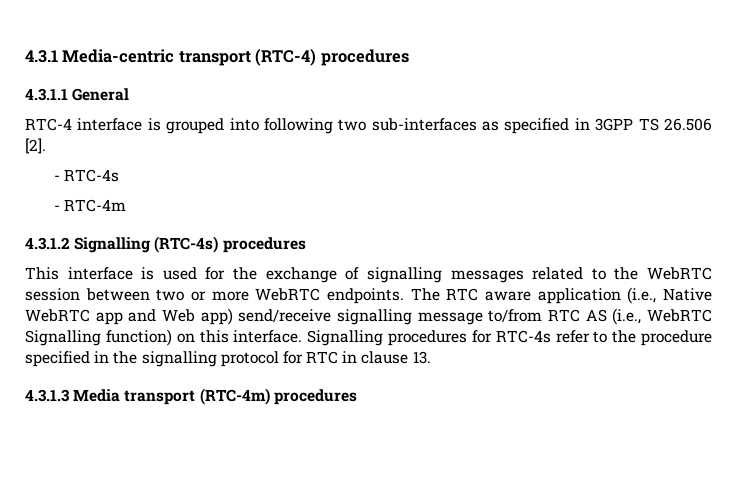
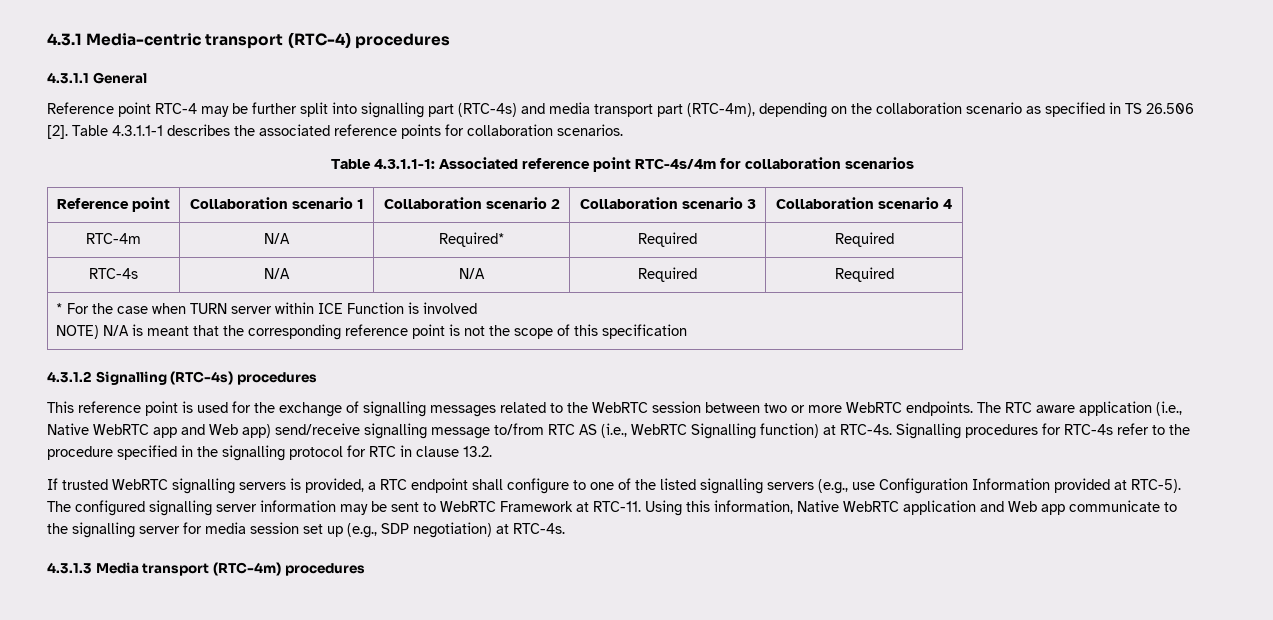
[25,118,477,134] RTC-4 interface is grouped into following two sub-interfaces -> [47,102,1022,118] Reference point RTC-4 may be further split into signalling part (RTC-4s) and media transport part (RTC-4m), depending on the collaboration scenario
[595,118,634,131] 3GPP -> (1121, 108) none
[53,169,120,182] [53,199,127,212] // - RTC-4s // - RTC-4m -> [72,124,623,139] [331,157,914,172] [57,197,170,212] [189,197,364,209] [383,197,560,209] [579,197,756,209] [776,197,952,209] [86,233,141,244] [264,233,290,244] [438,232,505,247] [638,232,697,247] [834,232,894,247] [89,268,138,279] [264,268,290,279] [458,268,485,279] [638,267,697,282] [834,267,894,282] [55,302,477,314] [55,324,687,340] Table 4.3.1.1-1 describes the associated reference points for collaboration scenarios. // Table 4.3.1.1-1: Associated reference point RTC-4s/4m for collaboration scenarios // Reference point | Collaboration scenario 1 | Collaboration scenario 2 | Collaboration scenario 3 | Collaboration scenario 4 // RTC-4m | N/A | Required* | Required | Required // RTC-4s | N/A | N/A | Required | Required // * For the case when TURN server within ICE Function is involved // NOTE) N/A is meant that the corresponding reference point is not the scope of this specification
[67,267,133,280] interface -> [78,401,178,416] reference point
[176,330,303,343] on this interface. -> [823,424,892,435] at RTC-4s.
[412,351,431,364] 13. -> [463,446,492,457] [47,478,1181,494] [47,500,1177,516] [47,522,565,538] 13.2. // If trusted WebRTC signalling servers is provided, a RTC endpoint shall configure to one of the listed signalling servers (e.g., use Configuration Information provided at RTC-5). The configured signalling server information may be sent to WebRTC Framework at RTC-11. Using this information, Native WebRTC application and Web app communicate to the signalling server for media session set up (e.g., SDP negotiation) at RTC-4s.

